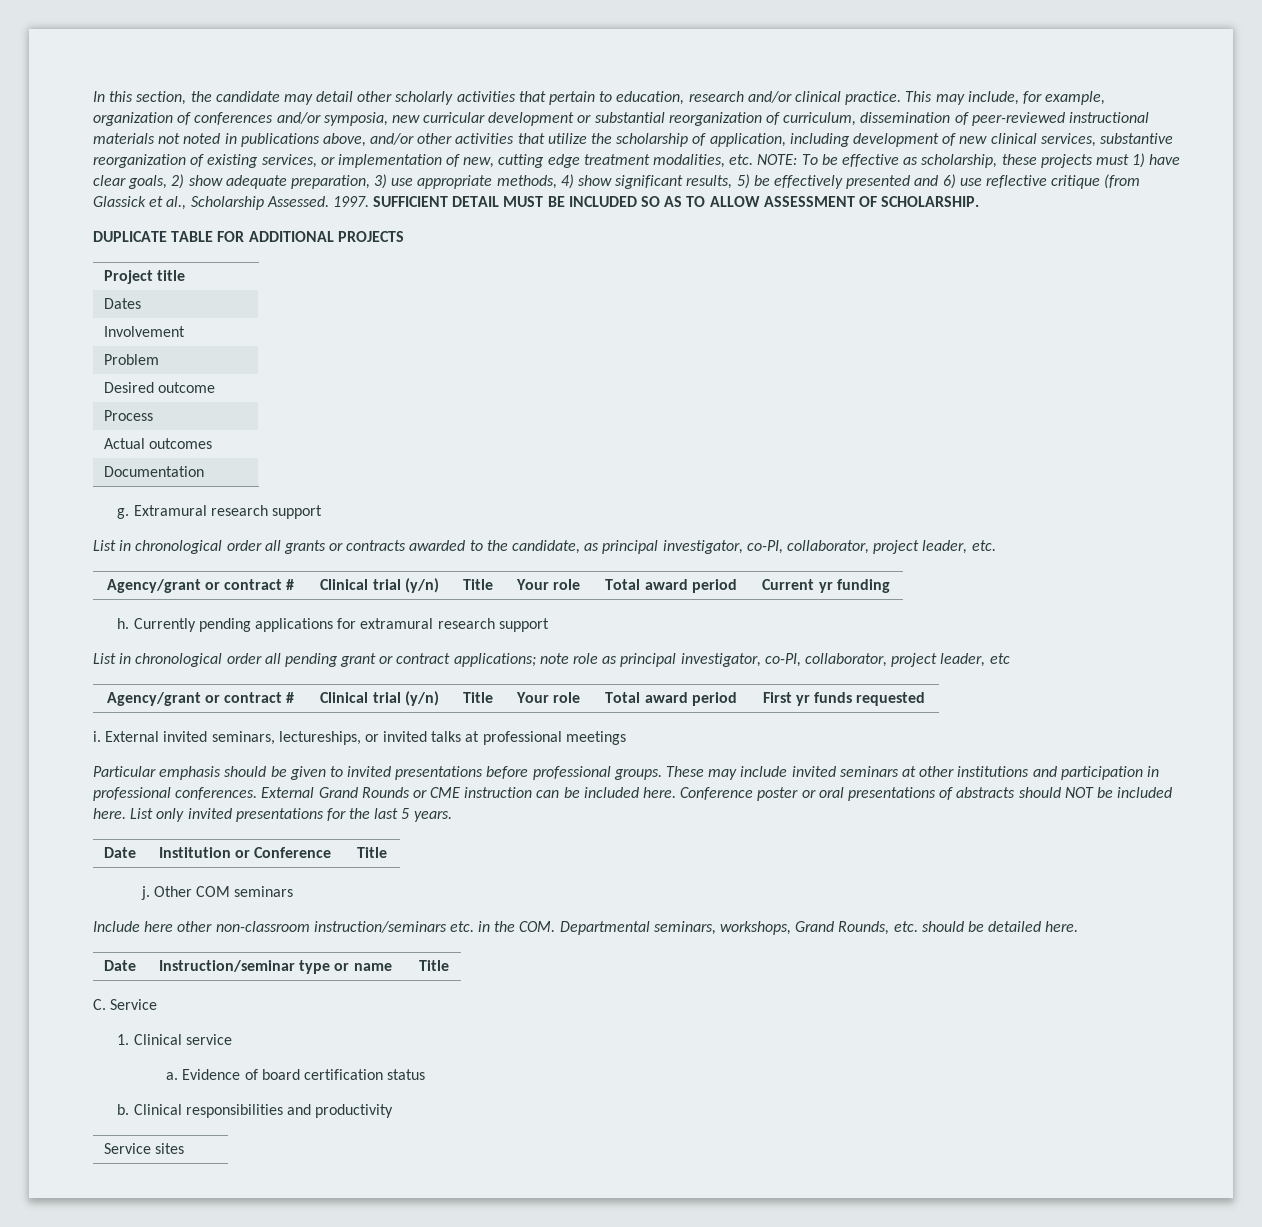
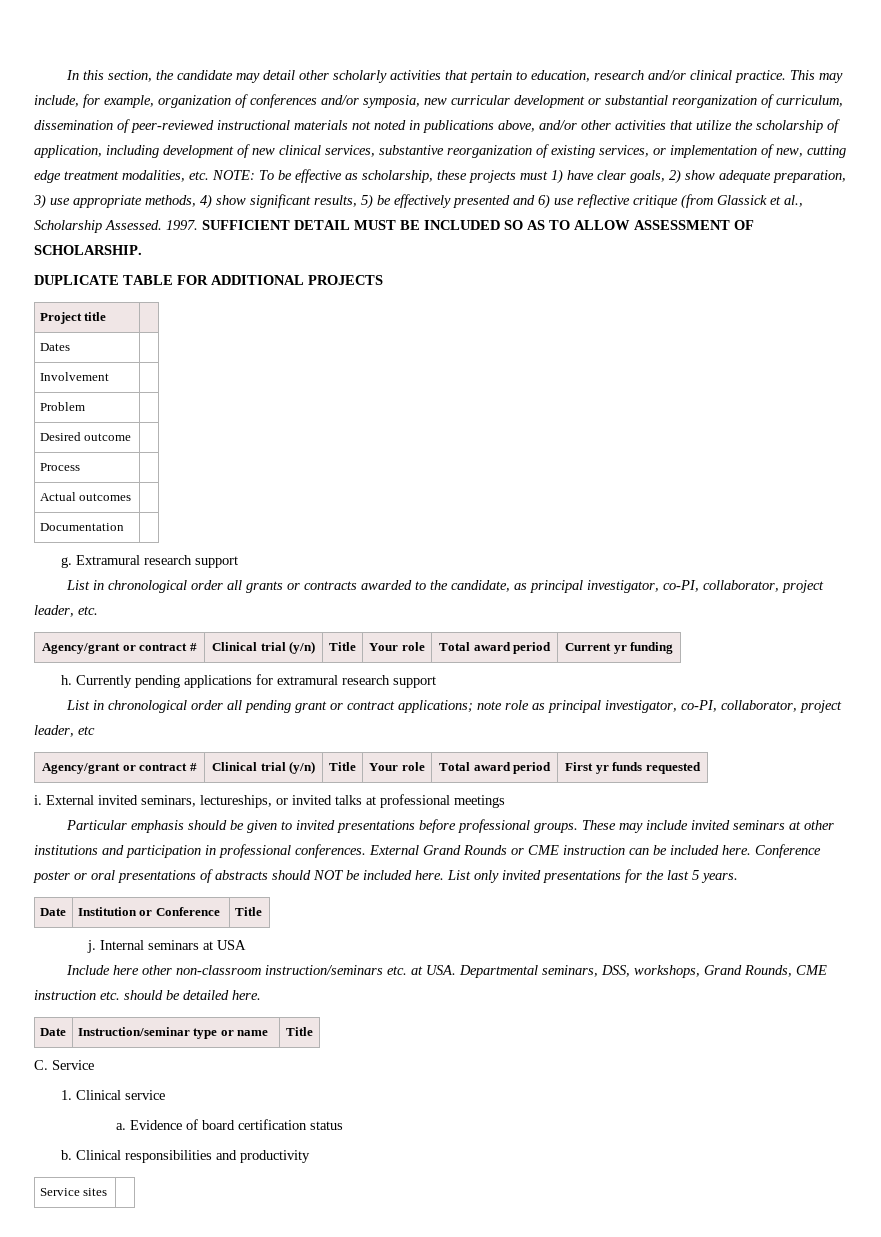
[153,886,294,897] Other COM seminars -> [100,940,247,950] Internal seminars at USA
[478,921,556,932] in the COM. -> [411,965,457,975] at USA.
(716, 928) none -> [601,965,631,977] DSS,
(890, 928) none -> [796,965,828,975] [34,990,96,1000] CME instruction

